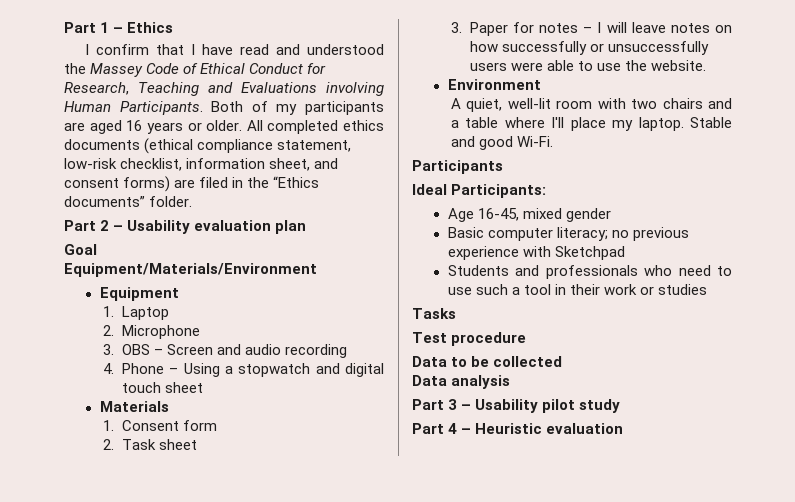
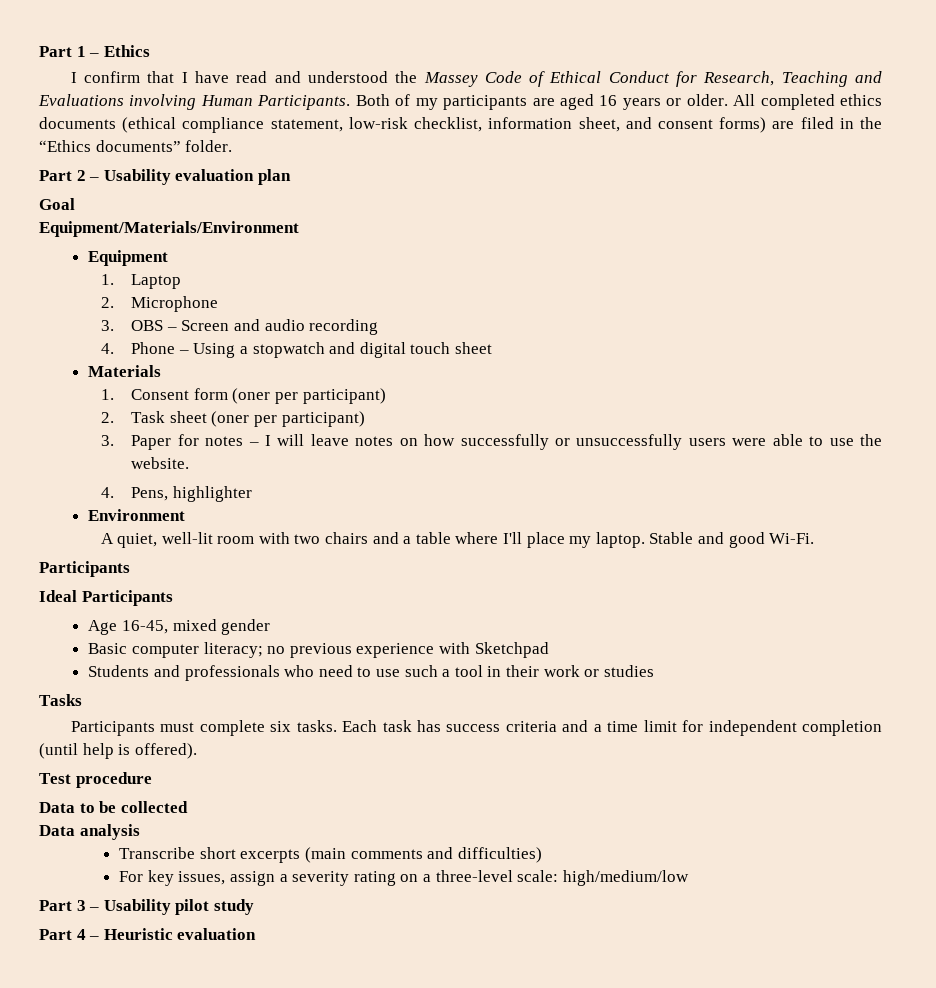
(217, 425) none -> [232,388,386,404] (oner per participant)
(197, 444) none -> [211,411,365,427] (oner per participant)
(707, 65) none -> [100,486,252,502] // 4. Pens, highlighter
[451,184,547,198] Participants: -> [81,590,173,606] Participants
(456, 313) none -> [70,720,883,736] [39,743,197,759] // Participants must complete six tasks. Each task has success criteria and a time limit for independent completion (until help is offered).
(511, 382) none -> [119,847,542,863] [119,870,689,886] // Transcribe short excerpts (main comments and difficulties) // For key issues, assign a severity rating on a three-level scale: high/medium/low

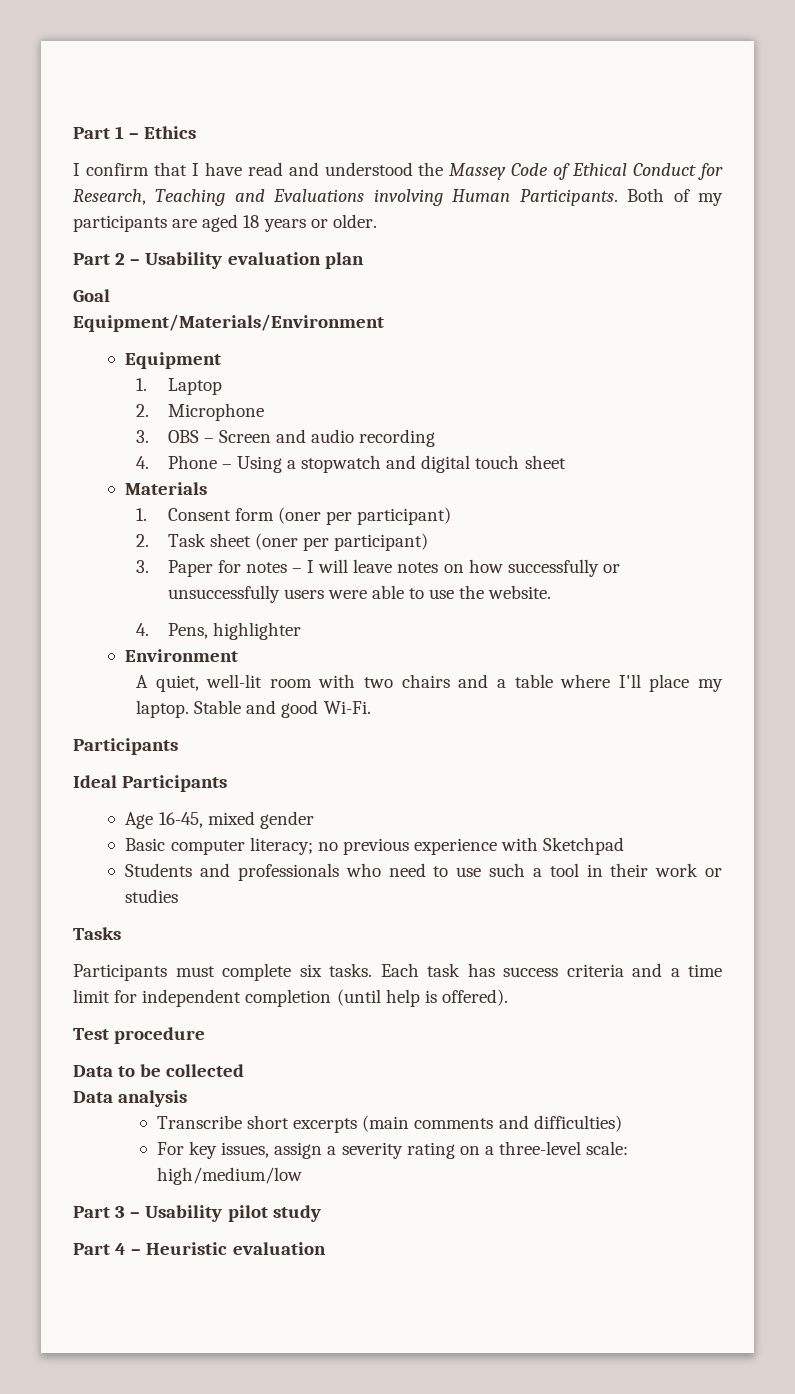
[599,95,618,106] 16 -> [243,215,260,228] 18
[733,94,882,110] [39,117,882,133] [39,140,233,152] All completed ethics documents (ethical compliance statement, low-risk checklist, information sheet, and consent forms) are filed in the “Ethics documents” folder. -> (377, 221) none

